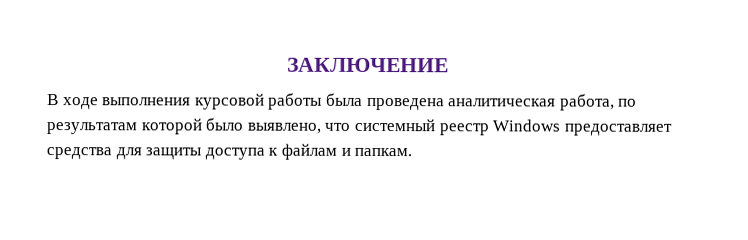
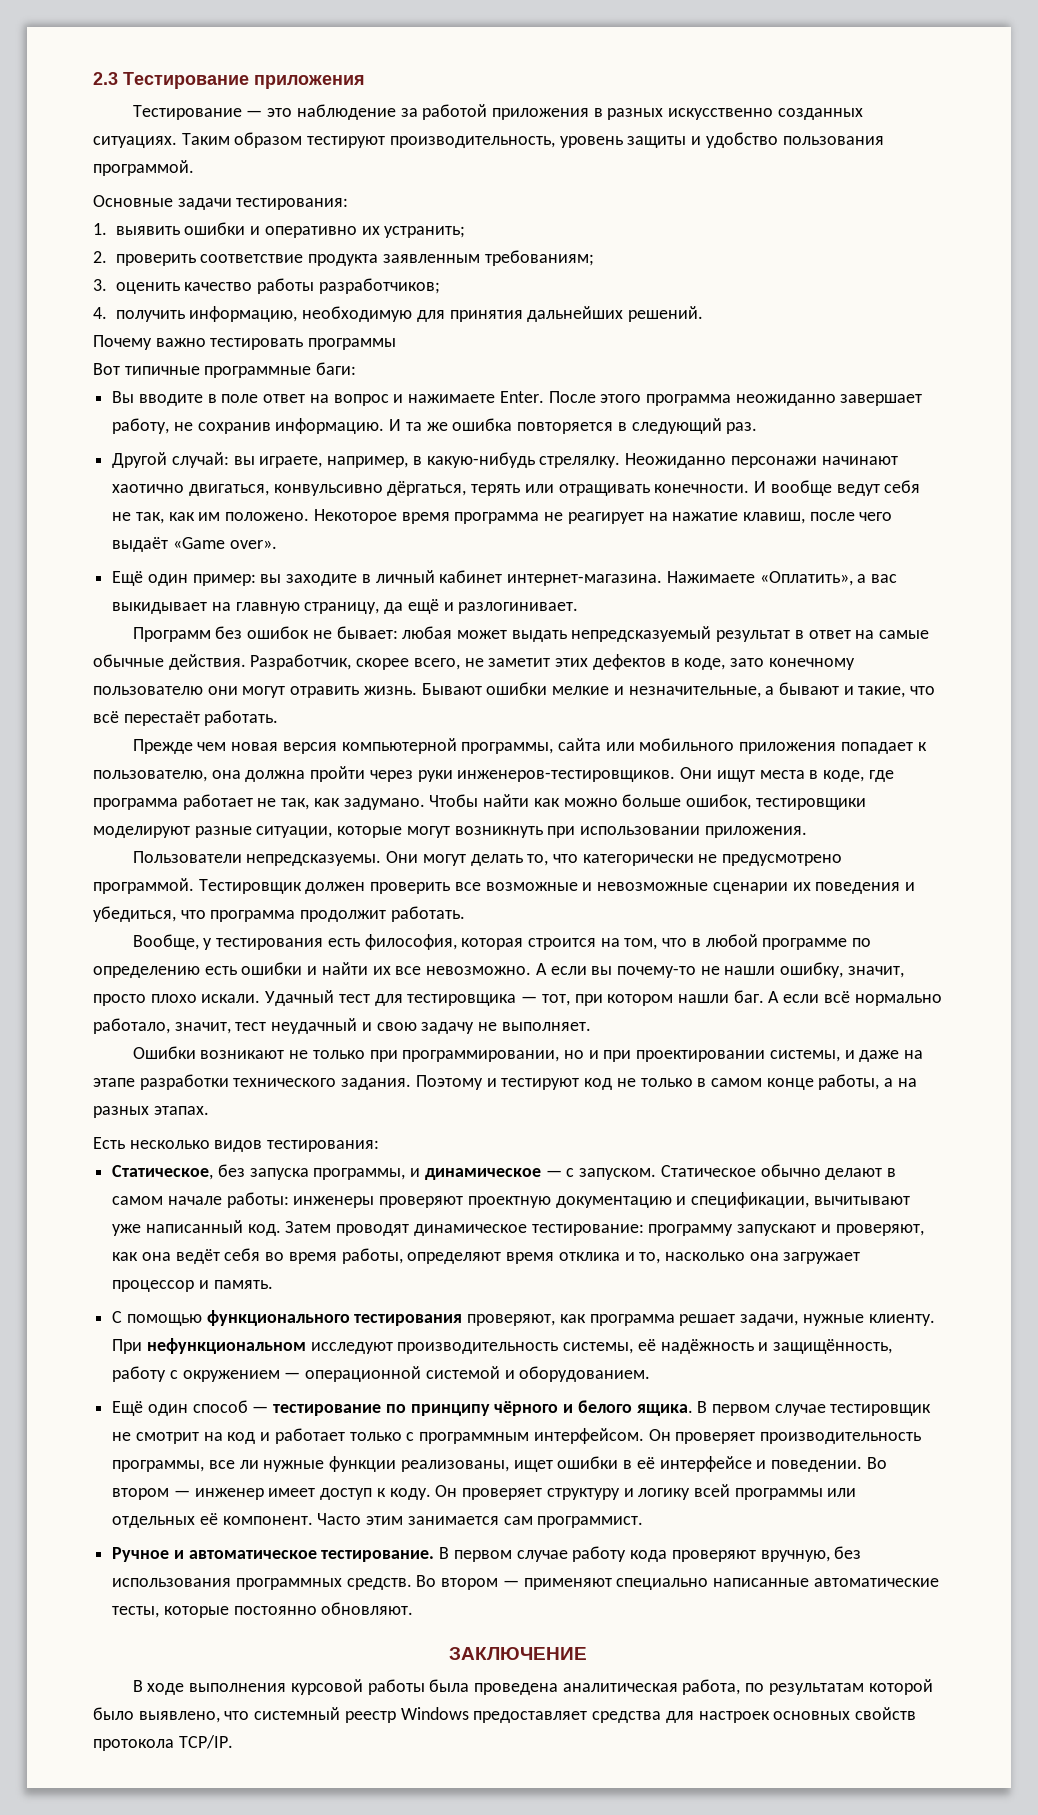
(286, 65) none -> [93,72,365,89] [132,104,863,120] [93,132,884,148] [93,160,194,176] [93,195,349,210] [93,222,466,238] [93,250,594,266] [93,278,440,294] [93,306,704,322] [93,335,397,350] [93,362,357,378] [112,391,923,406] [112,418,758,434] [112,452,898,468] [112,480,921,496] [112,509,893,524] [112,537,277,552] [112,570,897,586] [112,599,579,614] [132,626,930,642] [93,654,855,670] [93,682,936,698] [93,710,279,726] [132,738,927,754] [93,766,894,782] [93,794,866,810] [93,826,807,838] [132,851,843,866] [93,878,915,894] [93,906,465,922] [132,934,872,950] [93,962,904,978] [93,990,942,1006] [93,1018,591,1034] [132,1046,924,1062] [93,1074,917,1090] [93,1106,209,1118] [93,1137,380,1152] [112,1164,896,1180] [112,1192,910,1208] [112,1220,924,1236] [112,1248,861,1264] [112,1280,273,1292] [112,1310,935,1326] [112,1338,893,1354] [112,1366,651,1382] [112,1400,932,1416] [112,1428,921,1444] [112,1456,887,1472] [112,1484,857,1500] [112,1513,644,1528] [112,1546,862,1562] [112,1575,939,1590] [112,1602,414,1618] 2.3 Тестирование приложения // Тестирование — это наблюдение за работой приложения в разных искусственно созданных ситуациях. Таким образом тестируют производительность, уровень защиты и удобство пользования программой. // Основные задачи тестирования: // 1. выявить ошибки и оперативно их устранить; // 2. проверить соответствие продукта заявленным требованиям; // 3. оценить качество работы разработчиков; // 4. получить информацию, необходимую для принятия дальнейших решений. // Почему важно тестировать программы // Вот типичные программные баги: // Вы вводите в поле ответ на вопрос и нажимаете Enter. После этого программа неожиданно завершает работу, не сохранив информацию. И та же ошибка повторяется в следующий раз. // Другой случай: вы играете, например, в какую-нибудь стрелялку. Неожиданно персонажи начинают хаотично двигаться, конвульсивно дёргаться, терять или отращивать конечности. И вообще ведут себя не так, как им положено. Некоторое время программа не реагирует на нажатие клавиш, после чего выдаёт «Game over». // Ещё один пример: вы заходите в личный кабинет интернет-магазина. Нажимаете «Оплатить», а вас выкидывает на главную страницу, да ещё и разлогинивает. // Программ без ошибок не бывает: любая может выдать непредсказуемый результат в ответ на самые обычные действия. Разработчик, скорее всего, не заметит этих дефектов в коде, зато конечному пользователю они могут отравить жизнь. Бывают ошибки мелкие и незначительные, а бывают и такие, что всё перестаёт работать. // Прежде чем новая версия компьютерной программы, сайта или мобильного приложения попадает к пользователю, она должна пройти через руки инженеров-тестировщиков. Они ищут места в коде, где программа работает не так, как задумано. Чтобы найти как можно больше ошибок, тестировщики моделируют разные ситуации, которые могут возникнуть при использовании приложения. // Пользователи непредсказуемы. Они могут делать то, что категорически не предусмотрено программой. Тестировщик должен проверить все возможные и невозможные сценарии их поведения и убедиться, что программа продолжит работать. // Вообще, у тестирования есть философия, которая строится на том, что в любой программе по определению есть ошибки и найти их все невозможно. А если вы почему-то не нашли ошибку, значит, просто плохо искали. Удачный тест для тестировщика — тот, при котором нашли баг. А если всё нормально работало, значит, тест неудачный и свою задачу не выполняет. // Ошибки возникают не только при программировании, но и при проектировании системы, и даже на этапе разработки технического задания. Поэтому и тестируют код не только в самом конце работы, а на разных этапах. // Есть несколько видов тестирования: // Статическое, без запуска программы, и динамическое — с запуском. Статическое обычно делают в самом начале работы: инженеры проверяют проектную документацию и спецификации, вычитывают уже написанный код. Затем проводят динамическое тестирование: программу запускают и проверяют, как она ведёт себя во время работы, определяют время отклика и то, насколько она загружает процессор и память. // С помощью функционального тестирования проверяют, как программа решает задачи, нужные клиенту. При нефункциональном исследуют производительность системы, её надёжность и защищённость, работу с окружением — операционной системой и оборудованием. // Ещё один способ — тестирование по принципу чёрного и белого ящика. В первом случае тестировщик не смотрит на код и работает только с программным интерфейсом. Он проверяет производительность программы, все ли нужные функции реализованы, ищет ошибки в её интерфейсе и поведении. Во втором — инженер имеет доступ к коду. Он проверяет структуру и логику всей программы или отдельных её компонент. Часто этим занимается сам программист. // Ручное и автоматическое тестирование. В первом случае работу кода проверяют вручную, без использования программных средств. Во втором — применяют специально написанные автоматические тесты, которые постоянно обновляют. //
[145,143,413,160] защиты доступа к файлам и папкам. -> [698,1707,916,1723] [93,1735,233,1751] настроек основных свойств протокола TCP/IP.

